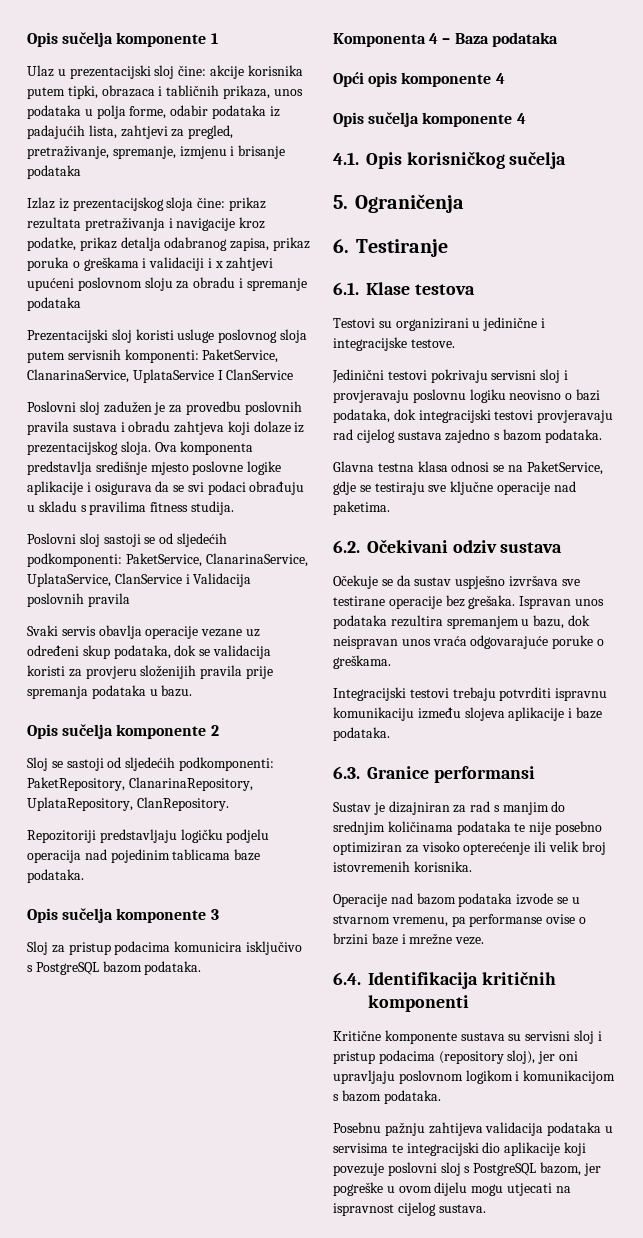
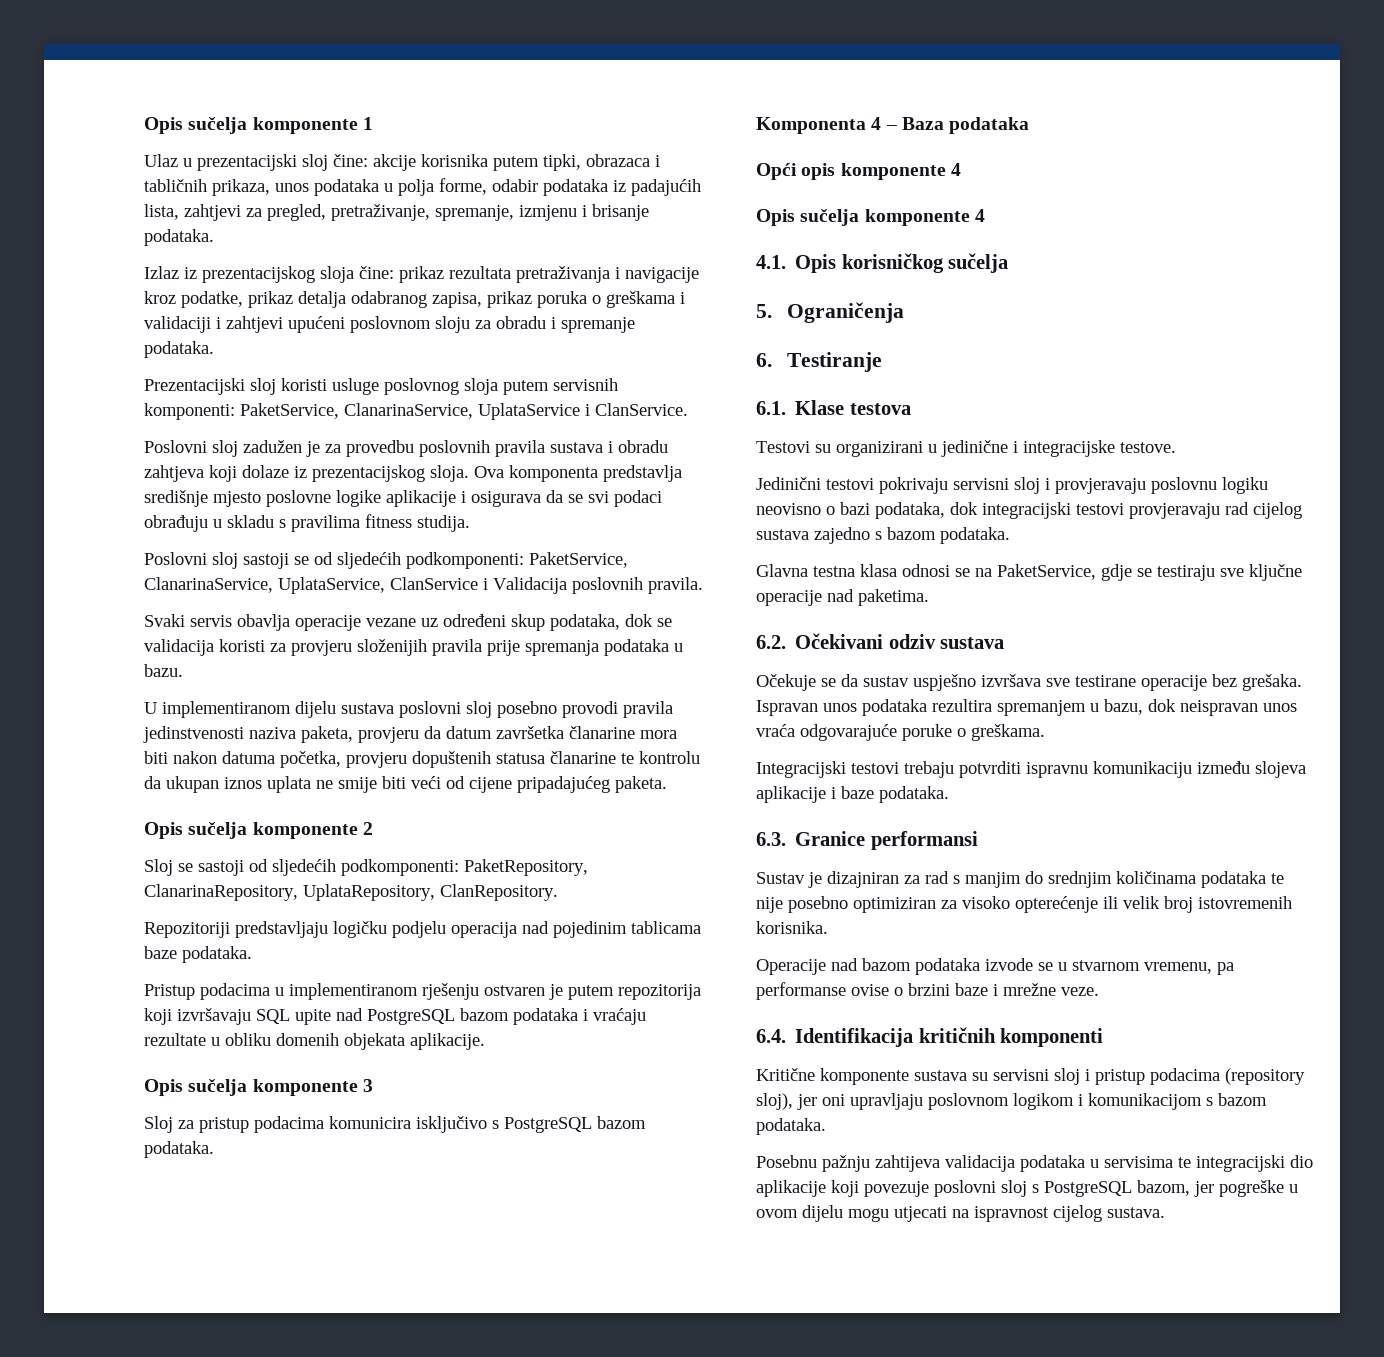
[27,165,81,179] podataka -> [144,229,214,246] podataka.
[214,261,223,268] x -> (221, 323) none
[27,297,81,311] podataka -> [144,341,214,358] podataka.
[217,369,294,380] I ClanService -> [585,403,688,416] i ClanService.
[87,593,130,607] pravila -> [648,577,703,594] pravila.
(193, 691) none -> [144,701,673,718] [143,726,677,743] [144,751,700,768] [144,776,667,793] // U implementiranom dijelu sustava poslovni sloj posebno provodi pravila jedinstvenosti naziva paketa, provjeru da datum završetka članarine mora biti nakon datuma početka, provjeru dopuštenih statusa članarine te kontrolu da ukupan iznos uplata ne smije biti veći od cijene pripadajućeg paketa.
(84, 876) none -> [144,983,701,1000] [144,1008,646,1025] [144,1033,485,1050] // Pristup podacima u implementiranom rješenju ostvaren je putem repozitorija koji izvršavaju SQL upite nad PostgreSQL bazom podataka i vraćaju rezultate u obliku domenih objekata aplikacije.

